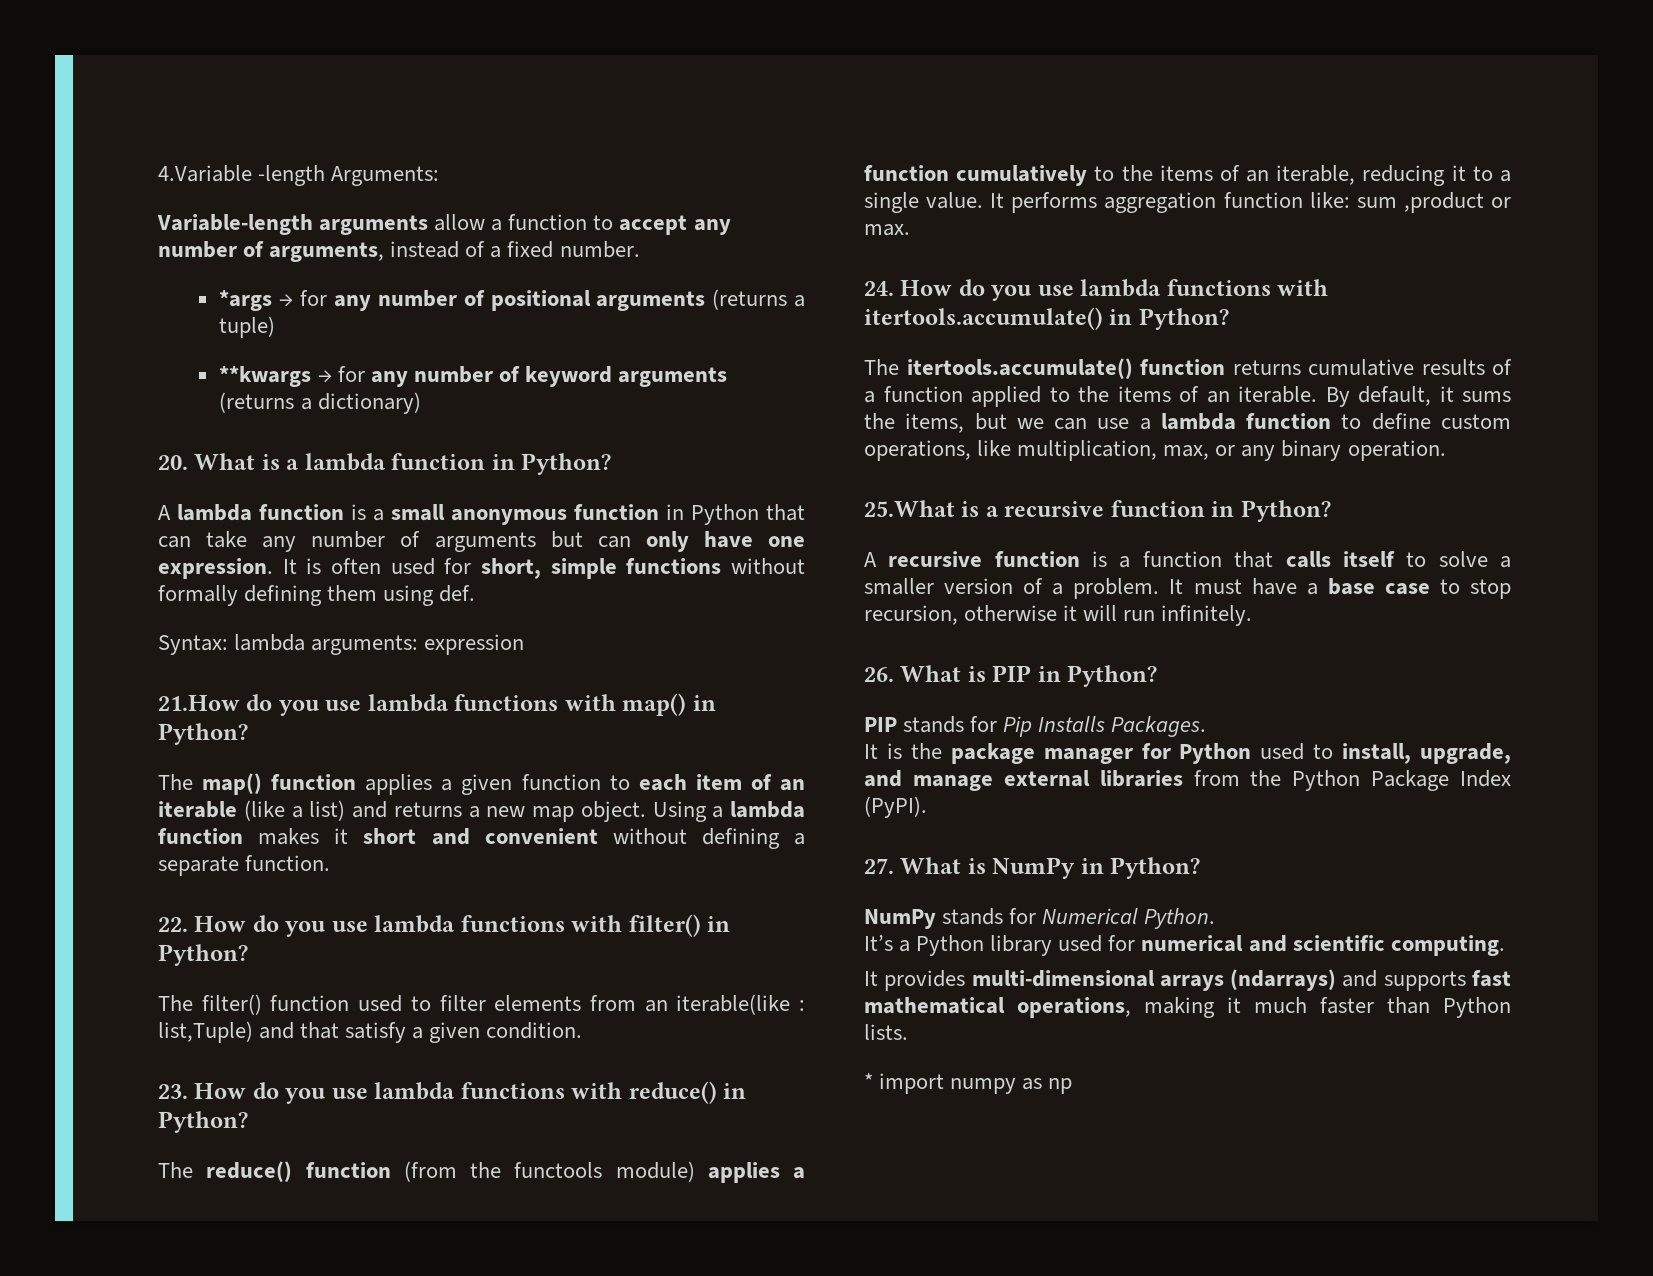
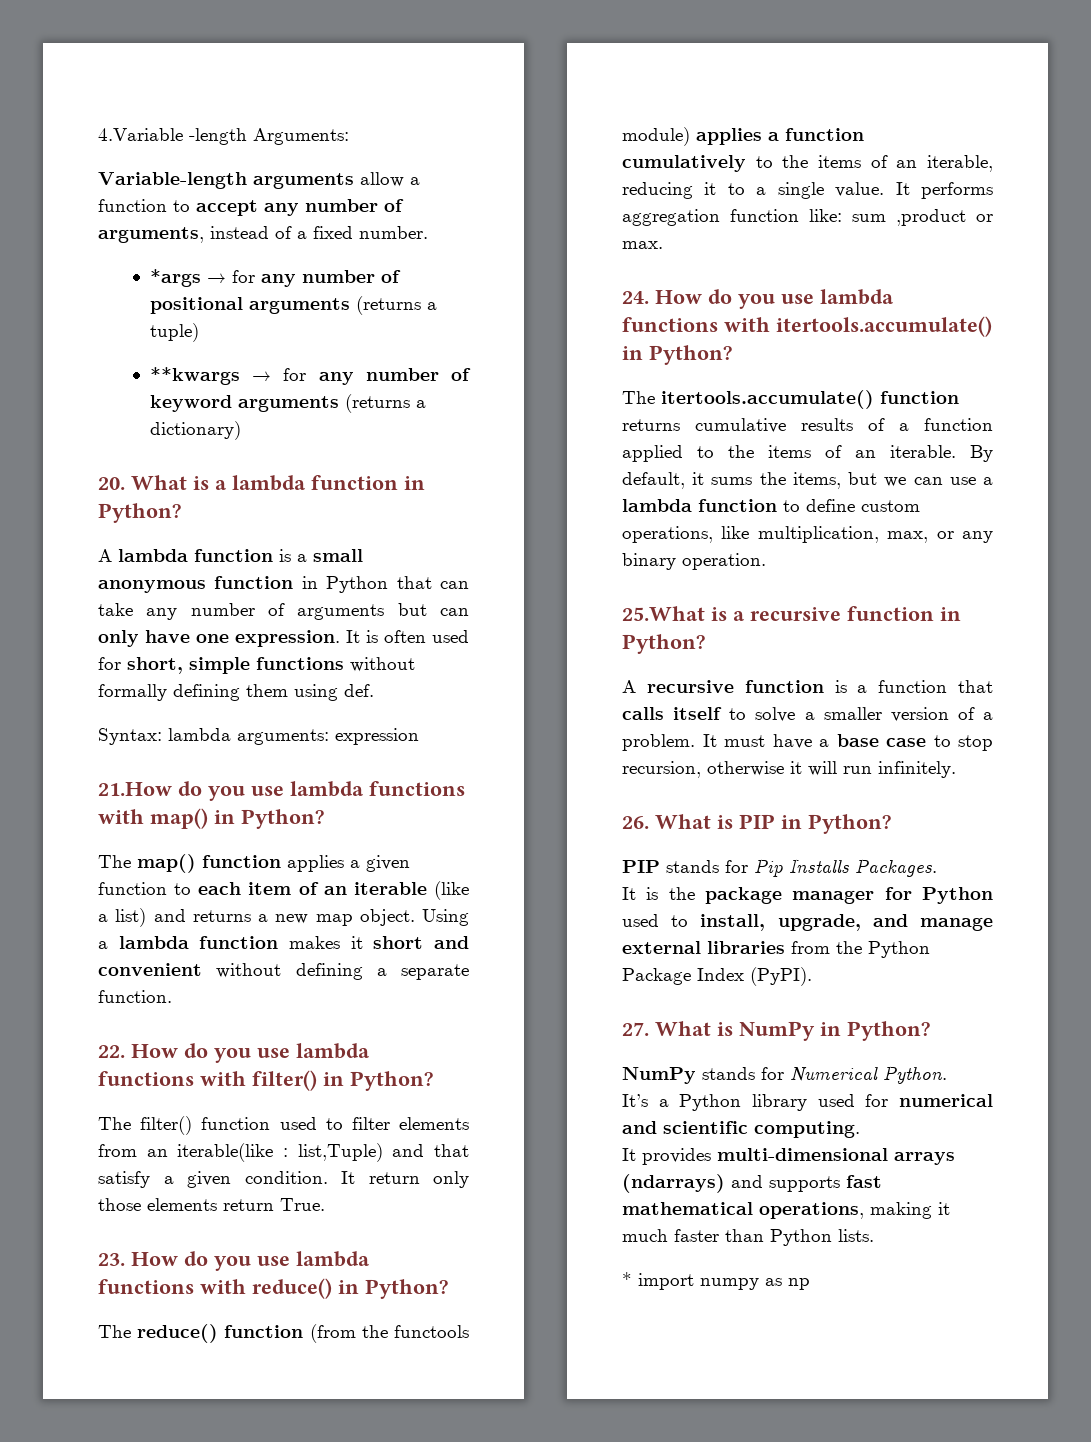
(583, 1030) none -> [341,1171,469,1188] [98,1198,325,1211] It return only those elements return True.

